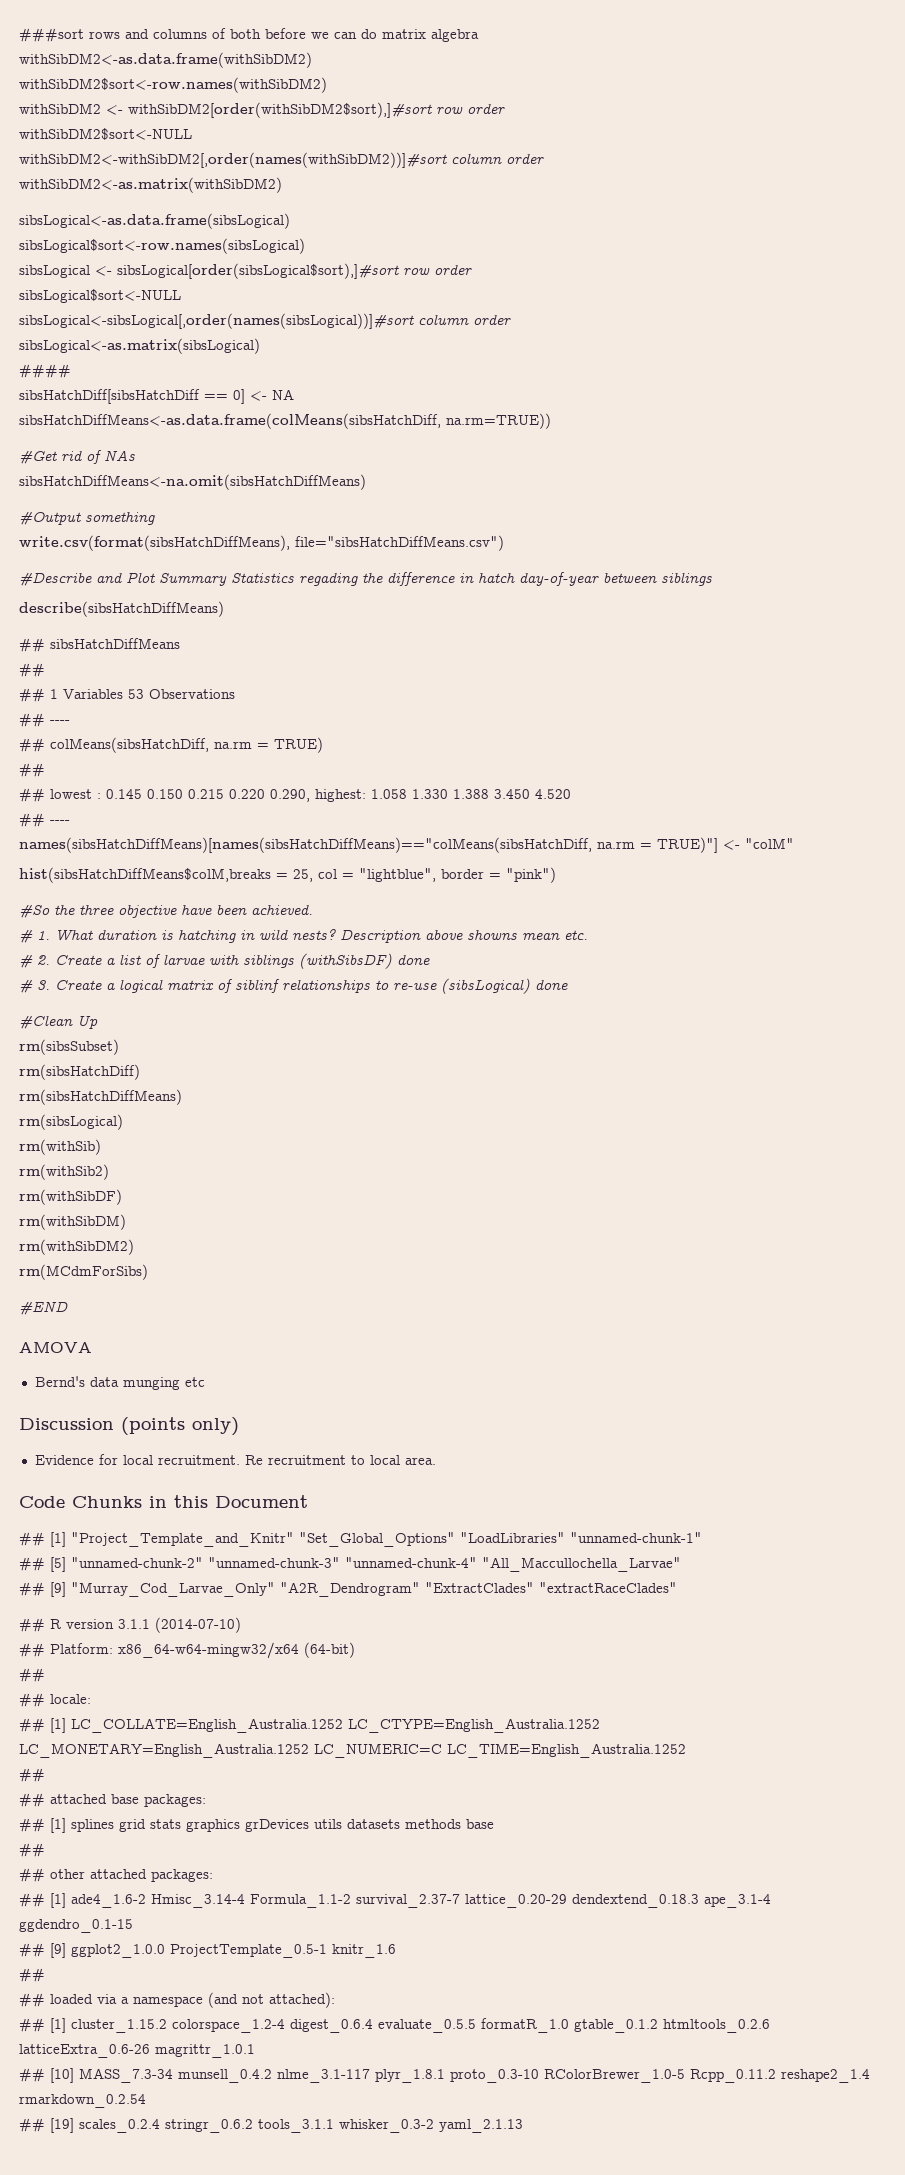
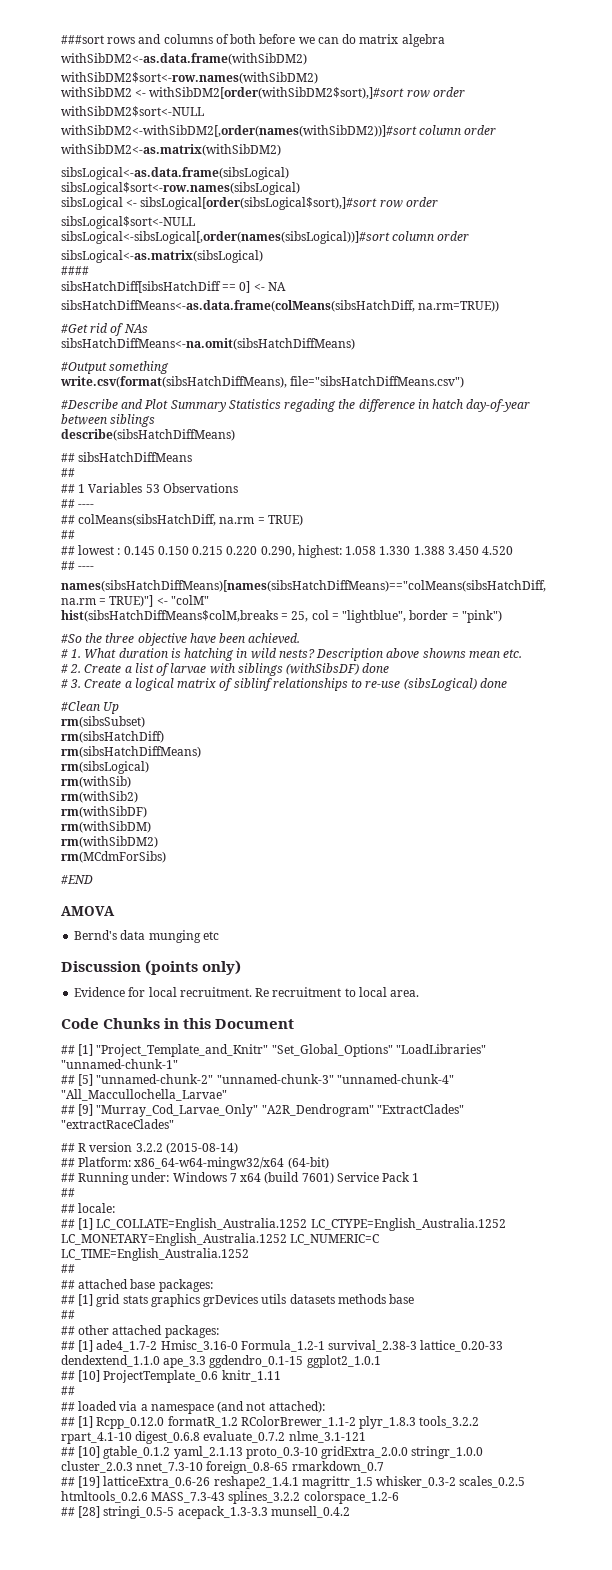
[118,1617,241,1633] 3.1.1 (2014-07-10) -> [135,1142,238,1154] 3.2.2 (2015-08-14)
(355, 1650) none -> [61,1172,420,1185] // ## Running under: Windows 7 x64 (build 7601) Service Pack 1
[71,1819,114,1832] splines -> (94, 1300) none
[71,1894,771,1908] ade4_1.6-2 Hmisc_3.14-4 Formula_1.1-2 survival_2.37-7 lattice_0.20-29 dendextend_0.18.3 ape_3.1-4 -> [96,1340,504,1352] [61,1355,207,1368] ade4_1.7-2 Hmisc_3.16-0 Formula_1.2-1 survival_2.38-3 lattice_0.20-33 dendextend_1.1.0 ape_3.3
[19,1943,396,1958] // ## [9] ggplot2_1.0.0 ProjectTemplate_0.5-1 knitr_1.6 -> [306,1355,381,1368] [61,1370,281,1383] ggplot2_1.0.1 // ## [10] ProjectTemplate_0.6 knitr_1.11
[71,2018,770,2033] [19,2044,255,2058] [19,2068,870,2083] [19,2094,146,2108] [19,2118,523,2133] cluster_1.15.2 colorspace_1.2-4 digest_0.6.4 evaluate_0.5.5 formatR_1.0 gtable_0.1.2 htmltools_0.2.6 latticeExtra_0.6-26 magrittr_1.0.1 // ## [10] MASS_7.3-34 munsell_0.4.2 nlme_3.1-117 plyr_1.8.1 proto_0.3-10 RColorBrewer_1.0-5 Rcpp_0.11.2 reshape2_1.4 rmarkdown_0.2.54 // ## [19] scales_0.2.4 stringr_0.6.2 tools_3.1.1 whisker_0.3-2 yaml_2.1.13 -> [96,1416,480,1429] [61,1431,366,1444] [61,1446,484,1459] [61,1461,384,1474] [61,1476,526,1489] [61,1491,399,1504] [61,1506,350,1519] Rcpp_0.12.0 formatR_1.2 RColorBrewer_1.1-2 plyr_1.8.3 tools_3.2.2 rpart_4.1-10 digest_0.6.8 evaluate_0.7.2 nlme_3.1-121 // ## [10] gtable_0.1.2 yaml_2.1.13 proto_0.3-10 gridExtra_2.0.0 stringr_1.0.0 cluster_2.0.3 nnet_7.3-10 foreign_0.8-65 rmarkdown_0.7 // ## [19] latticeExtra_0.6-26 reshape2_1.4.1 magrittr_1.5 whisker_0.3-2 scales_0.2.5 htmltools_0.2.6 MASS_7.3-43 splines_3.2.2 colorspace_1.2-6 // ## [28] stringi_0.5-5 acepack_1.3-3.3 munsell_0.4.2

